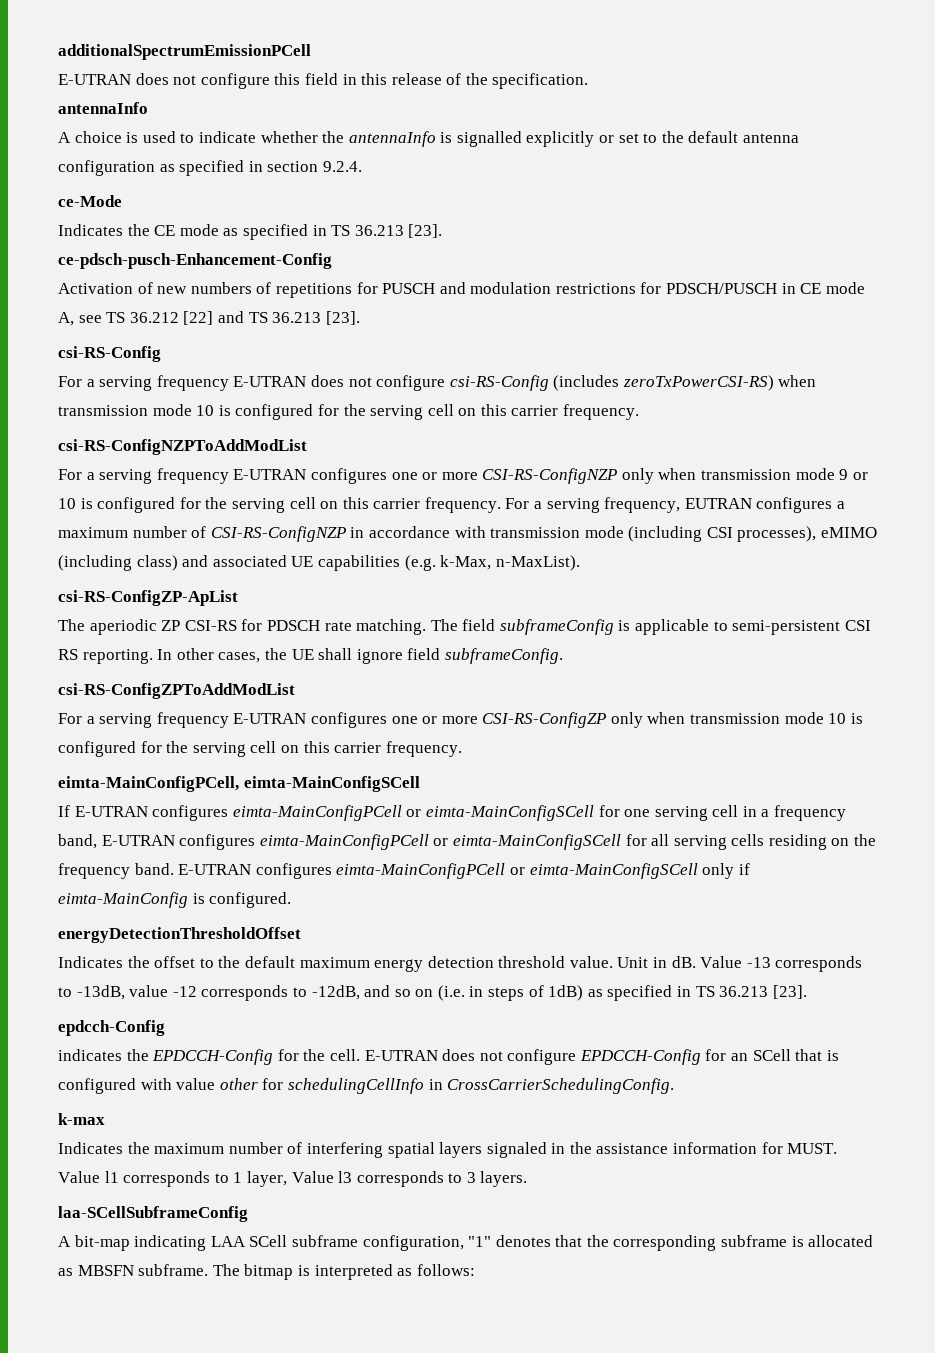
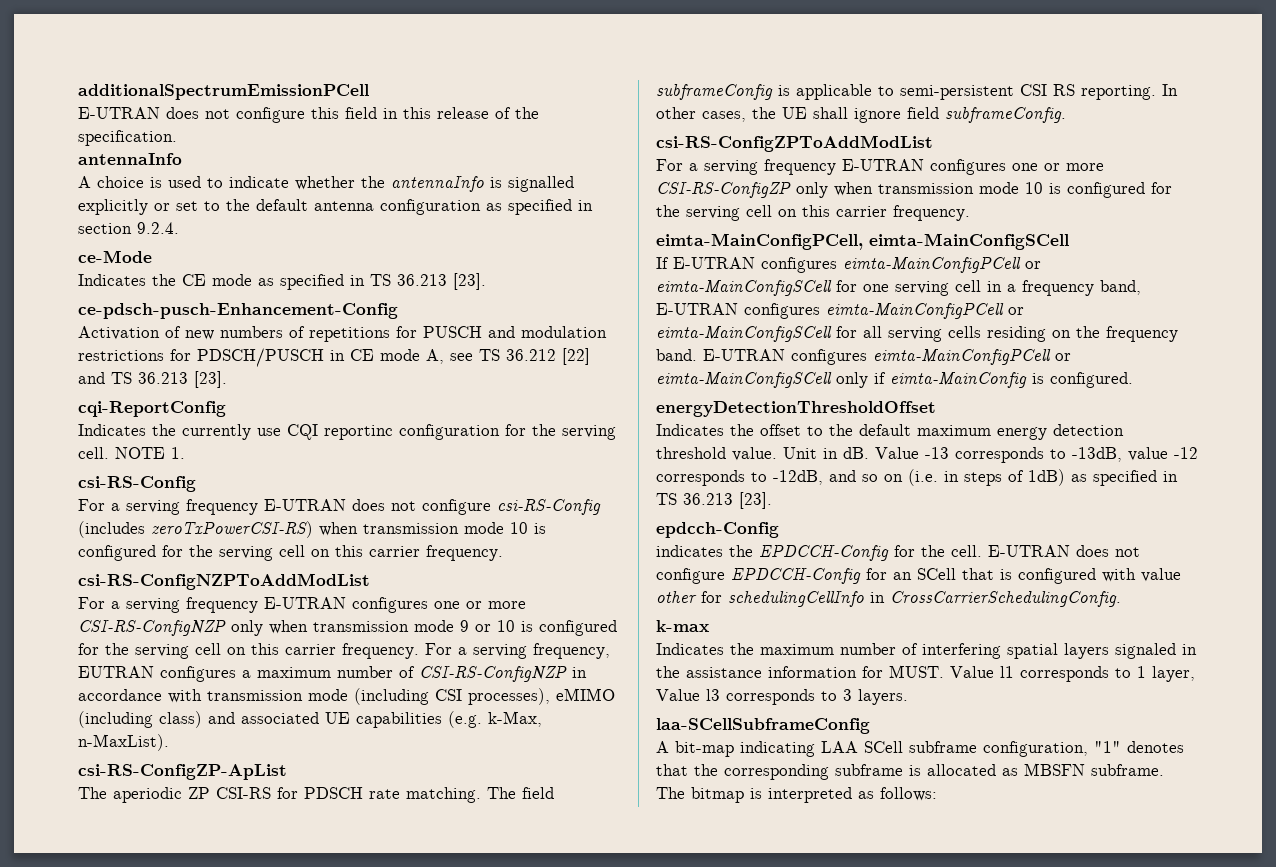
(360, 318) none -> [78,401,226,417] [78,424,616,440] [78,447,185,459] // cqi-ReportConfig // Indicates the currently use CQI reportinc configuration for the serving cell. NOTE 1.

